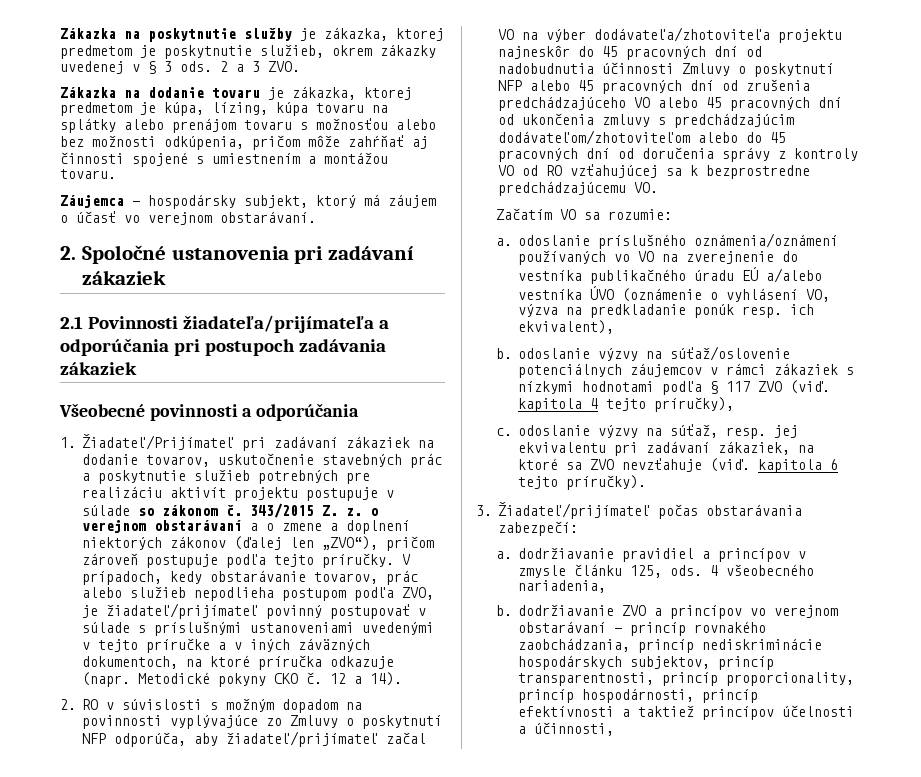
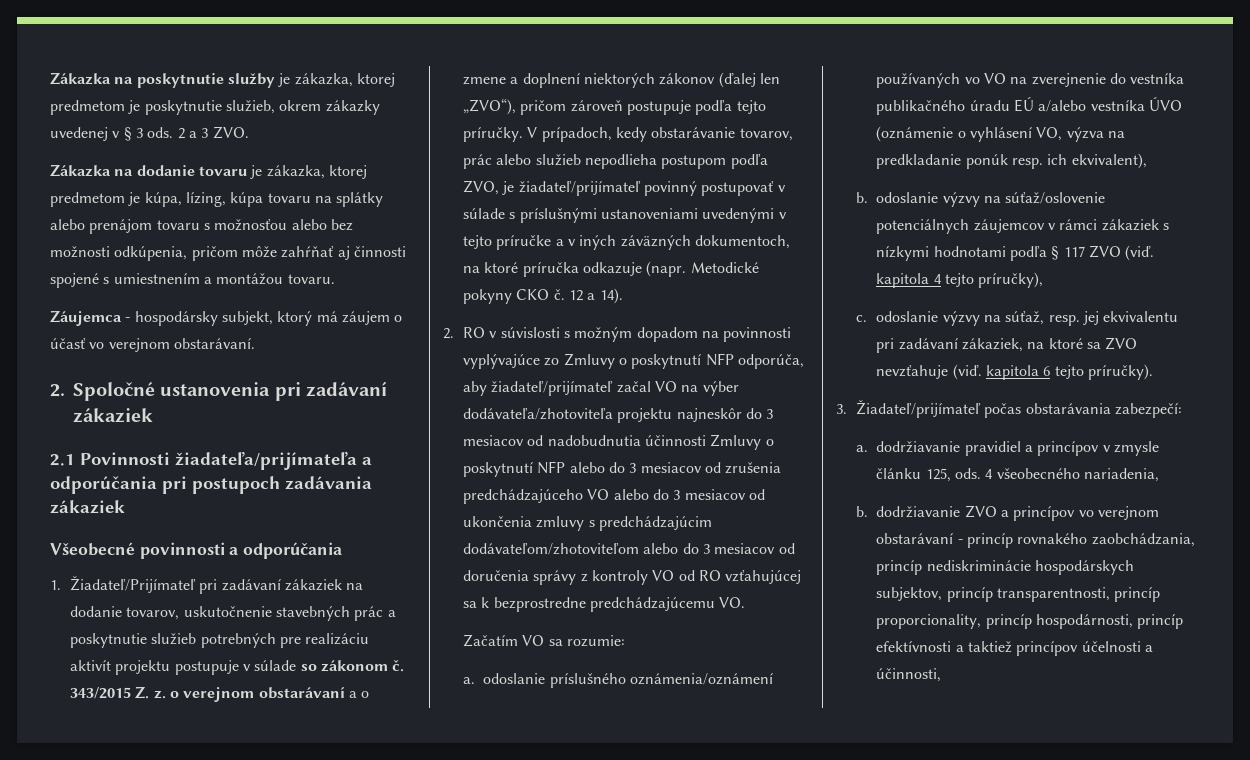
[602,46,738,60] 45 pracovných dní -> [766,409,774,419] [463,435,525,446] 3 mesiacov
[578,80,714,94] 45 pracovných dní -> [609,462,702,473] do 3 mesiacov
[706,97,842,111] 45 pracovných dní -> [653,489,746,500] do 3 mesiacov
[770,132,786,143] [498,148,610,162] 45 pracovných dní -> [703,543,776,554] 3 mesiacov

